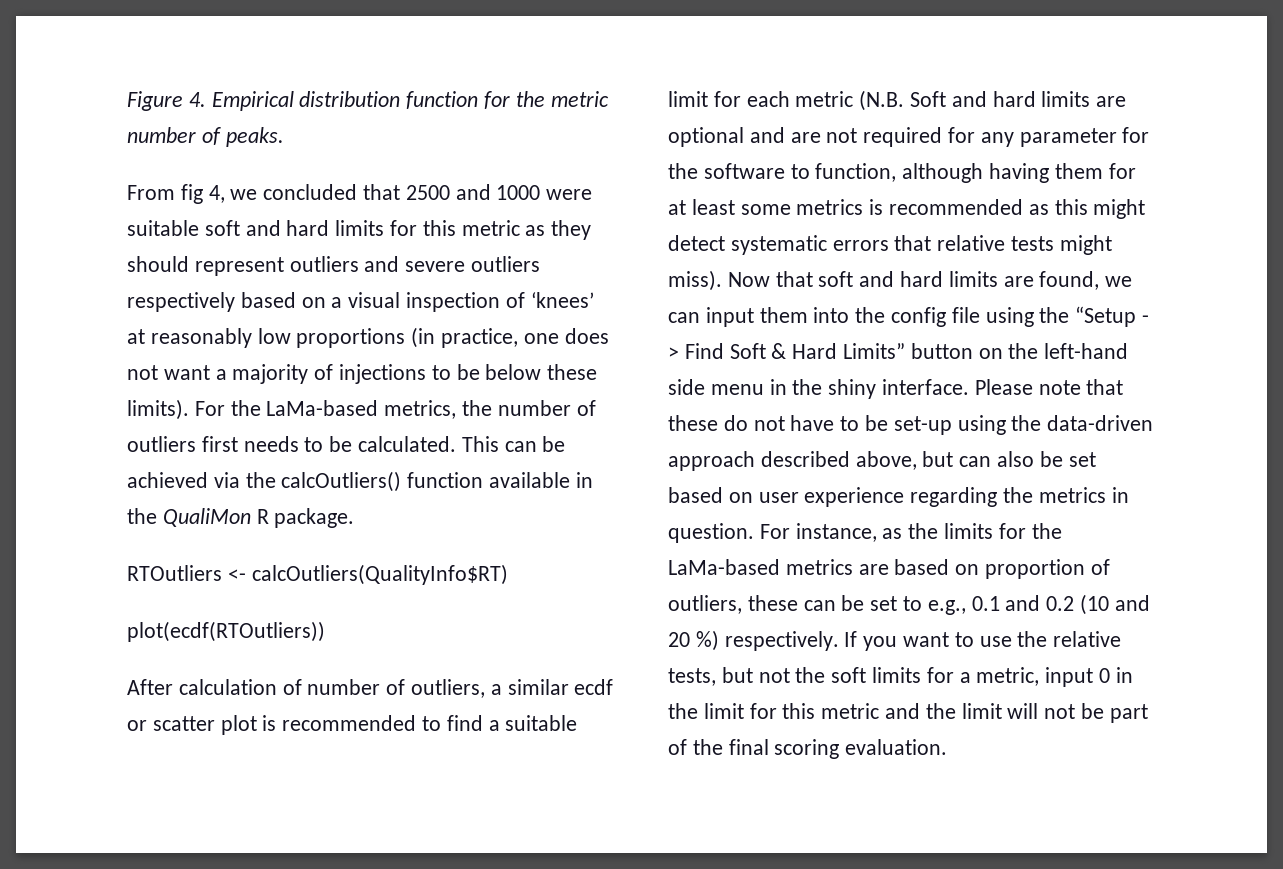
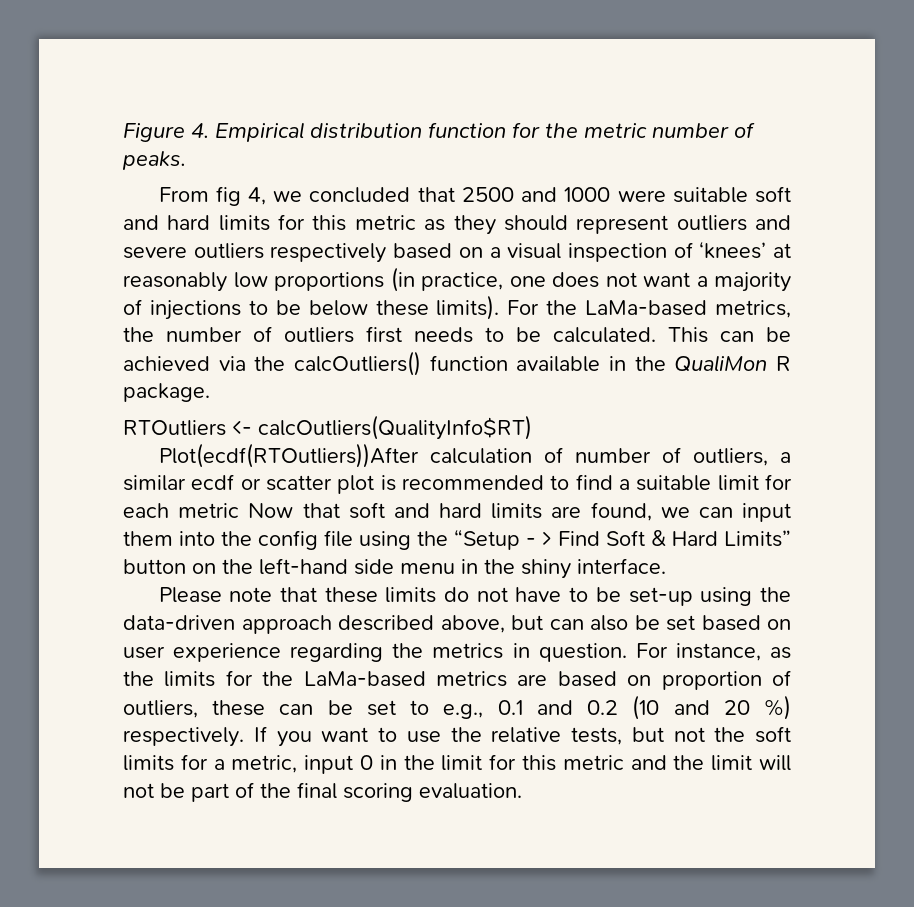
[127,621,325,642] [127,679,173,695] plot(ecdf(RTOutliers)) // After -> [158,443,419,468] Plot(ecdf(RTOutliers))After
[859,90,1127,111] [668,127,1150,147] [668,163,1136,183] [668,199,1146,219] [668,235,1112,255] [668,270,722,291] (N.B. Soft and hard limits are optional and are not required for any parameter for the software to function, although having them for at least some metrics is recommended as this might detect systematic errors that relative tests might miss). -> (240, 510) none
(970, 387) none -> (666, 566) //
(718, 423) none -> [385,587,437,603] limits

